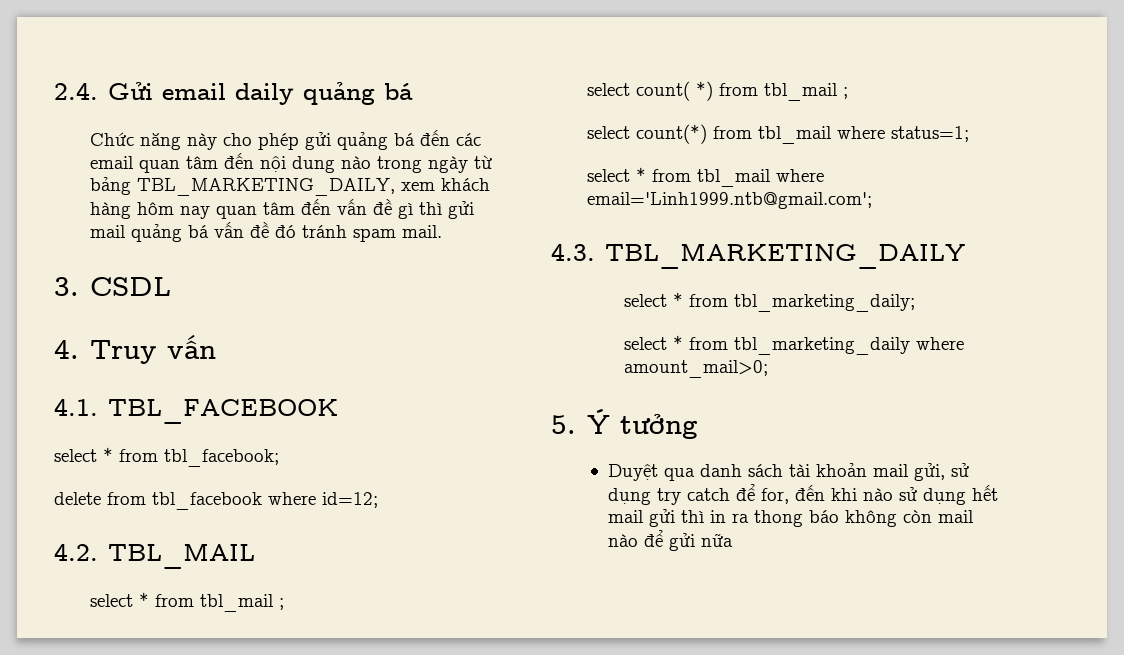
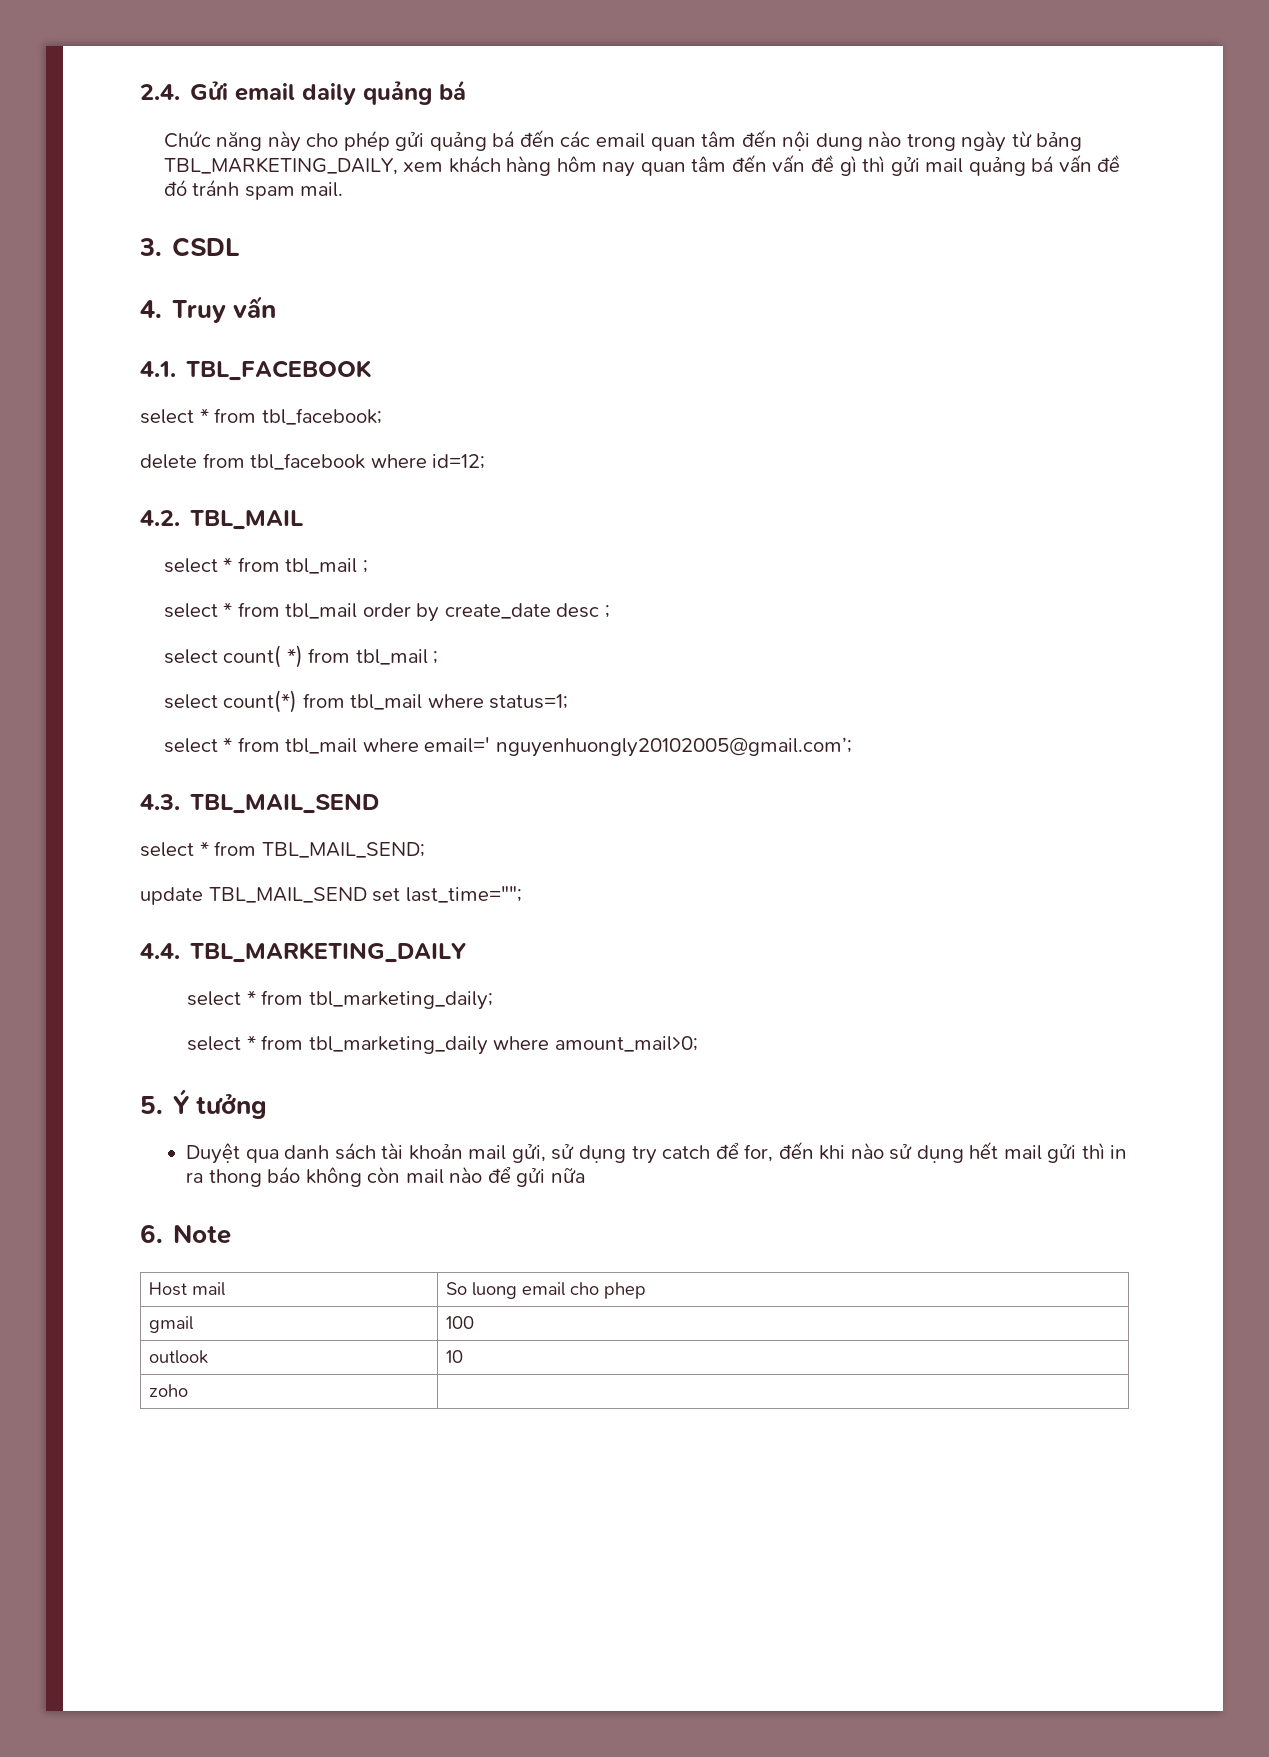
(285, 604) none -> [163,602,610,622] // select * from tbl_mail order by create_date desc ;
[587,192,873,209] [551,243,595,261] email='Linh1999.ntb@gmail.com'; // 4.3. -> [424,737,852,757] [140,793,380,814] [140,841,425,858] [140,886,522,905] [140,943,180,959] email=' nguyenhuongly20102005@gmail.com’; // 4.3. TBL_MAIL_SEND // select * from TBL_MAIL_SEND; // update TBL_MAIL_SEND set last_time=""; // 4.4.
(734, 540) none -> [140,1224,232,1244] [149,1282,226,1296] [446,1282,647,1299] [149,1316,194,1333] [446,1316,475,1329] [149,1350,209,1364] [446,1350,464,1363] [149,1384,189,1397] // 6. Note // Host mail | So luong email cho phep // gmail | 100 // outlook | 10 // zoho |

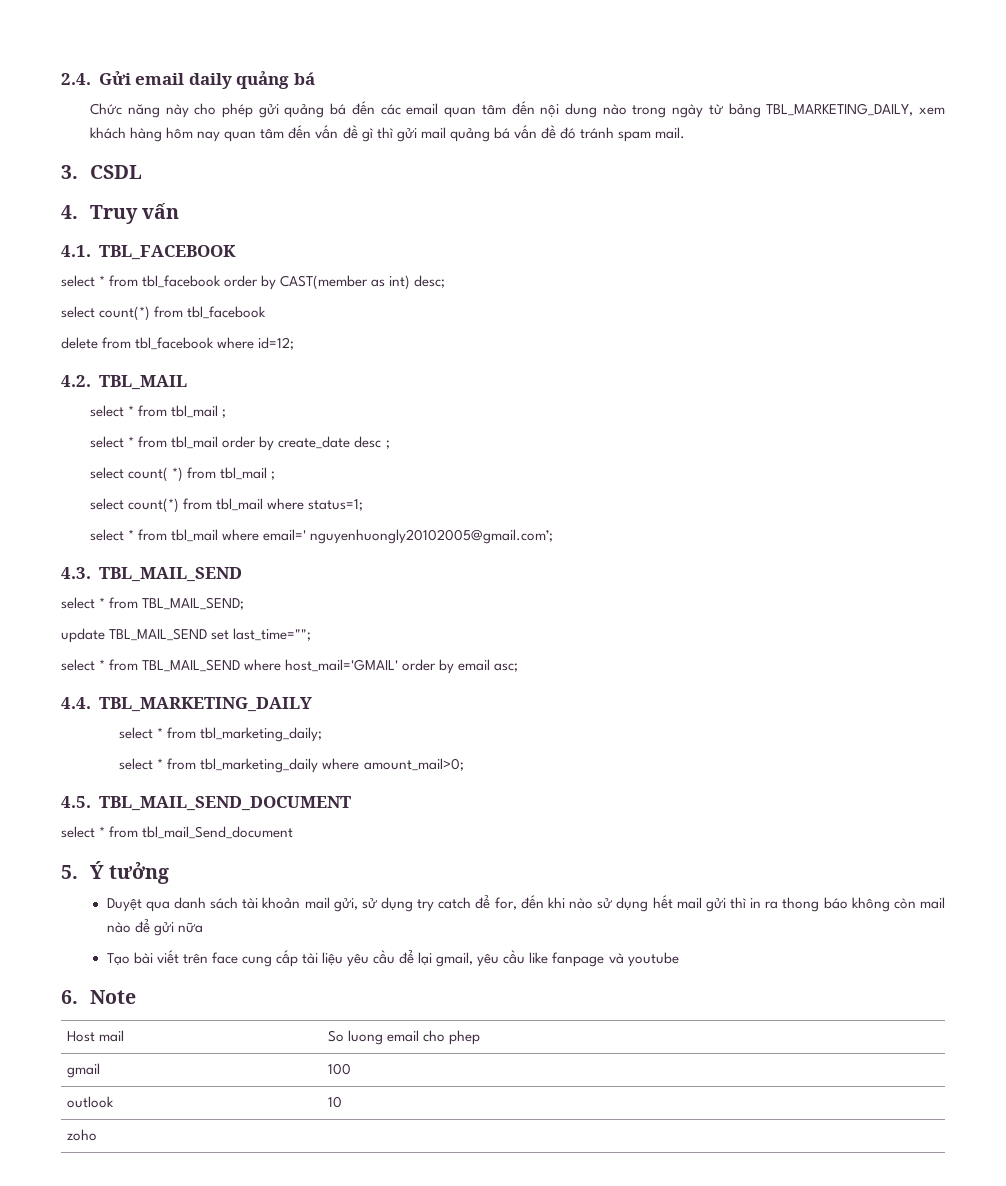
[261,408,382,425] tbl_facebook; -> [142,275,446,290] [61,306,267,321] tbl_facebook order by CAST(member as int) desc; // select count(*) from tbl_facebook
(522, 894) none -> [61,659,519,674] // select * from TBL_MAIL_SEND where host_mail='GMAIL' order by email asc;
(698, 1044) none -> [61,796,351,811] [61,826,294,839] // 4.5. TBL_MAIL_SEND_DOCUMENT // select * from tbl_mail_Send_document
(585, 1175) none -> [106,950,679,967] // Tạo bài viết trên face cung cấp tài liệu yêu cầu để lại gmail, yêu cầu like fanpage và youtube

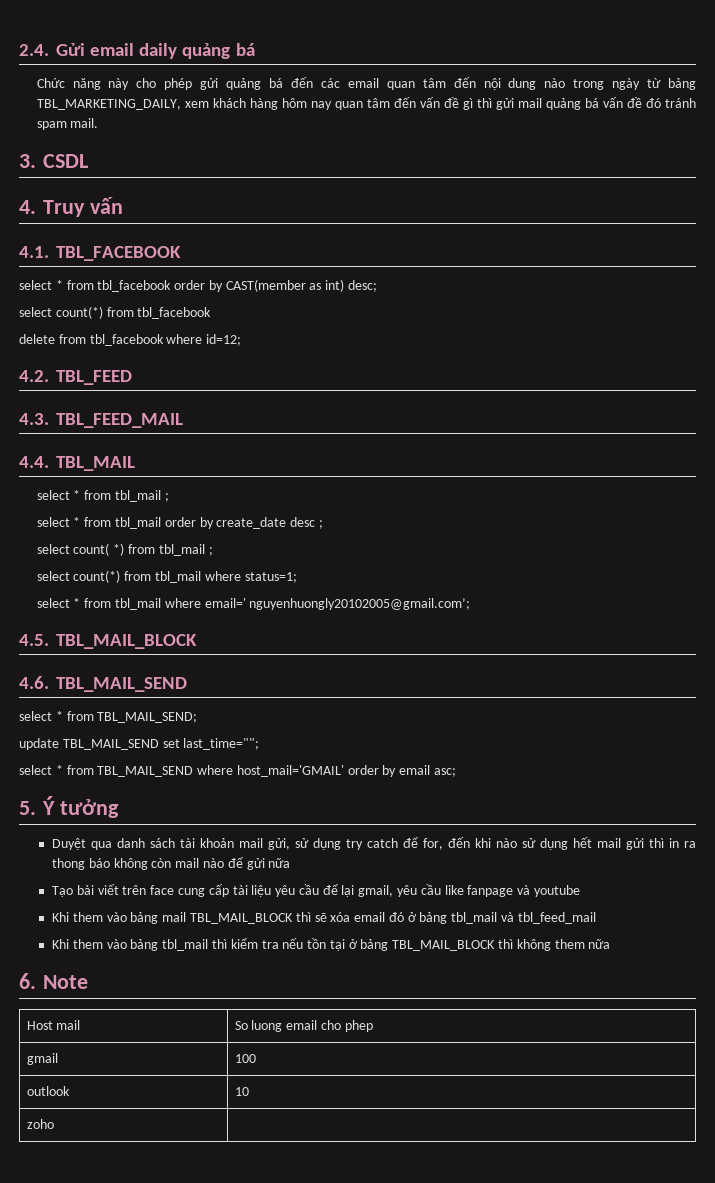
(91, 381) none -> [56,370,132,385] [19,413,183,428] [19,456,49,468] TBL_FEED // 4.3. TBL_FEED_MAIL // 4.4.
[61,567,91,579] 4.3. -> [19,634,197,649] [19,676,49,689] 4.5. TBL_MAIL_BLOCK // 4.6.
[61,697,312,712] [119,727,323,742] [119,758,464,773] [61,796,351,811] [61,826,294,839] // 4.4. TBL_MARKETING_DAILY // select * from tbl_marketing_daily; // select * from tbl_marketing_daily where amount_mail>0; // 4.5. TBL_MAIL_SEND_DOCUMENT // select * from tbl_mail_Send_document -> (457, 772) none
(679, 959) none -> [52,912,596,924] [52,938,611,951] // Khi them vào bảng mail TBL_MAIL_BLOCK thì sẽ xóa email đó ở bảng tbl_mail và tbl_feed_mail // Khi them vào bảng tbl_mail thì kiểm tra nếu tồn tại ở bảng TBL_MAIL_BLOCK thì không them nữa

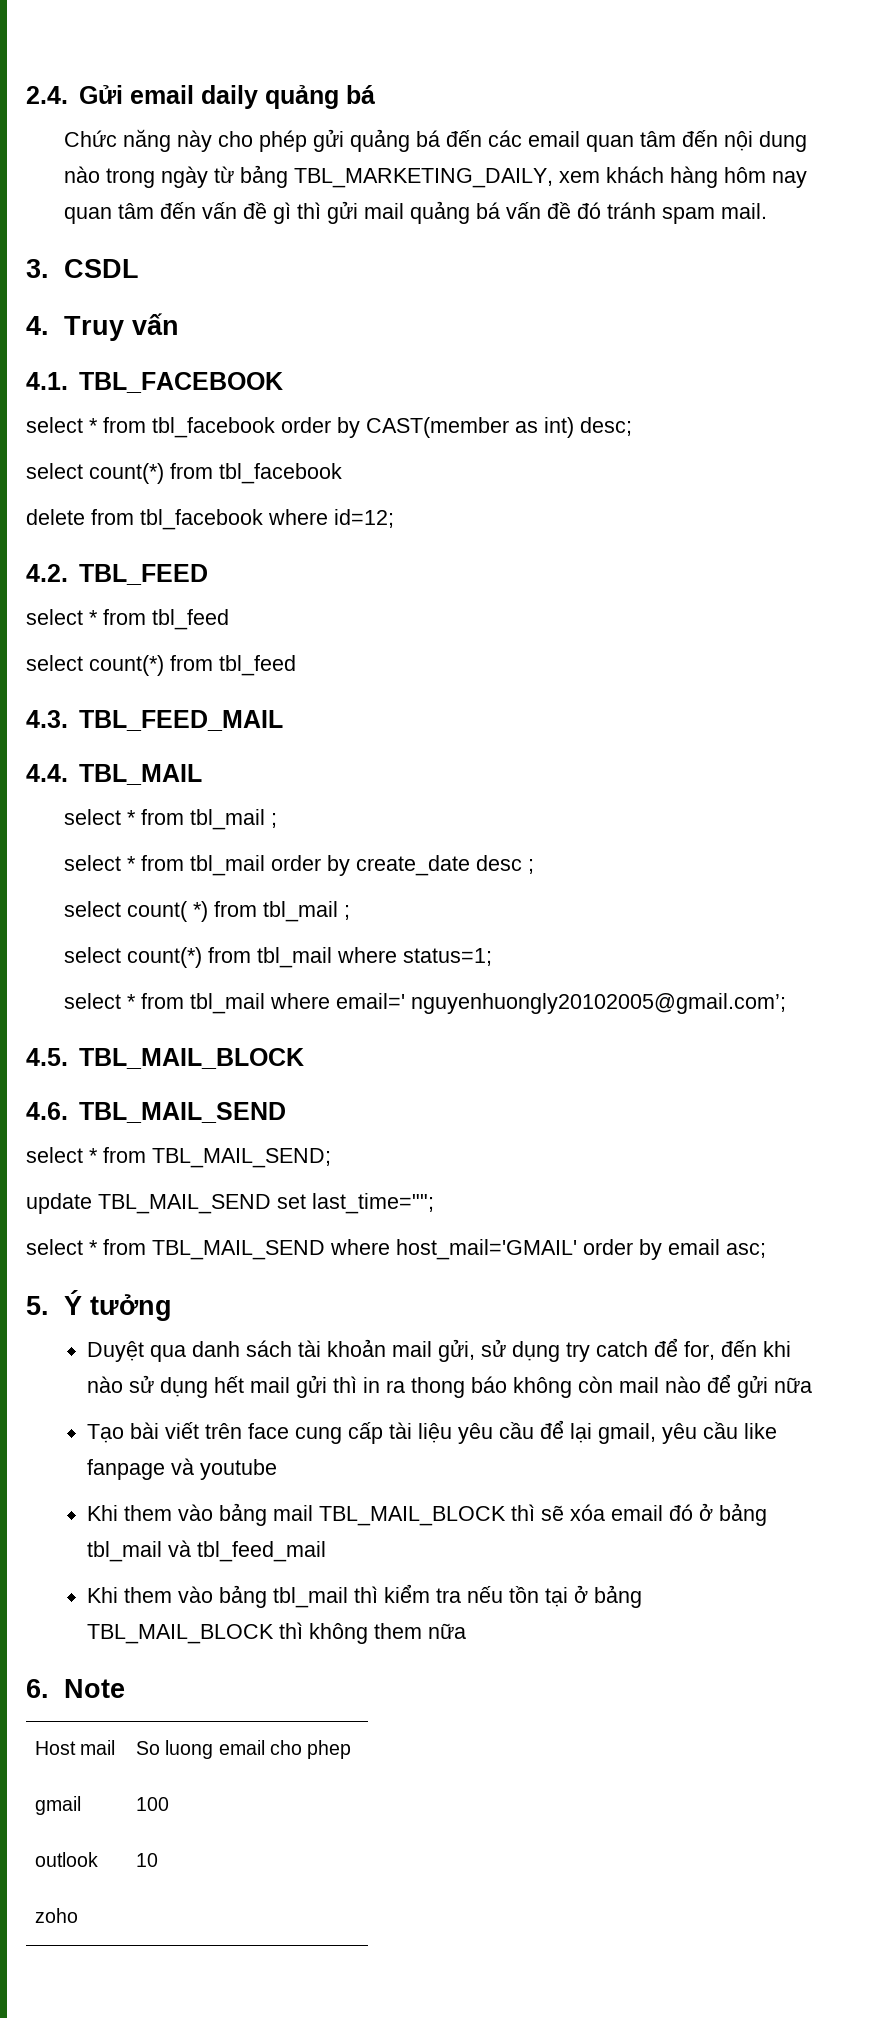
(132, 377) none -> [26,609,229,630] [26,655,296,676] // select * from tbl_feed // select count(*) from tbl_feed

